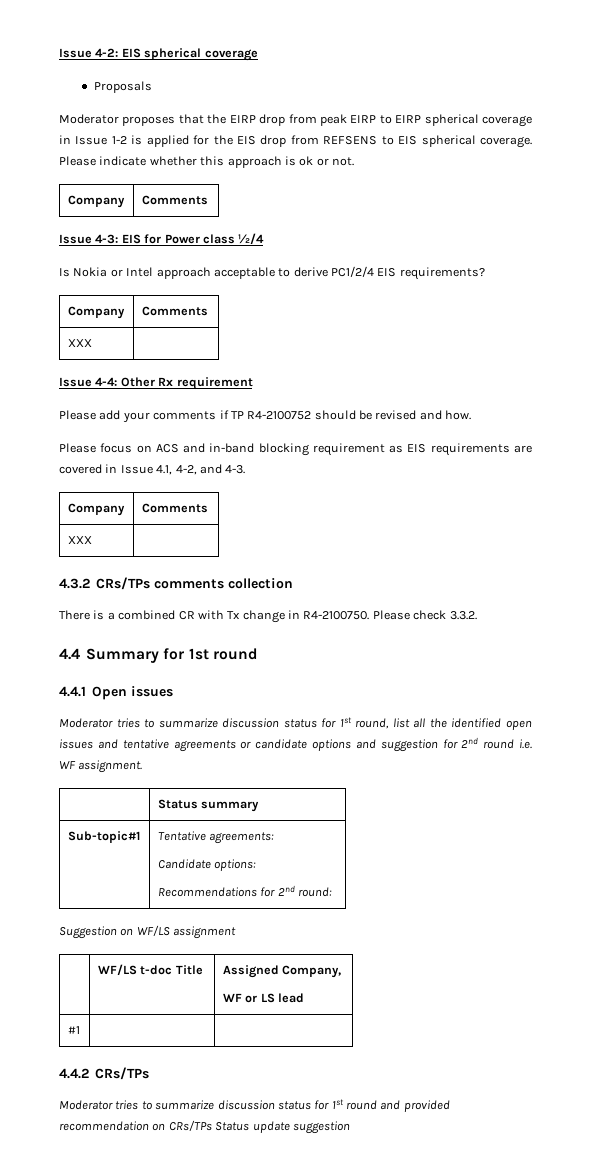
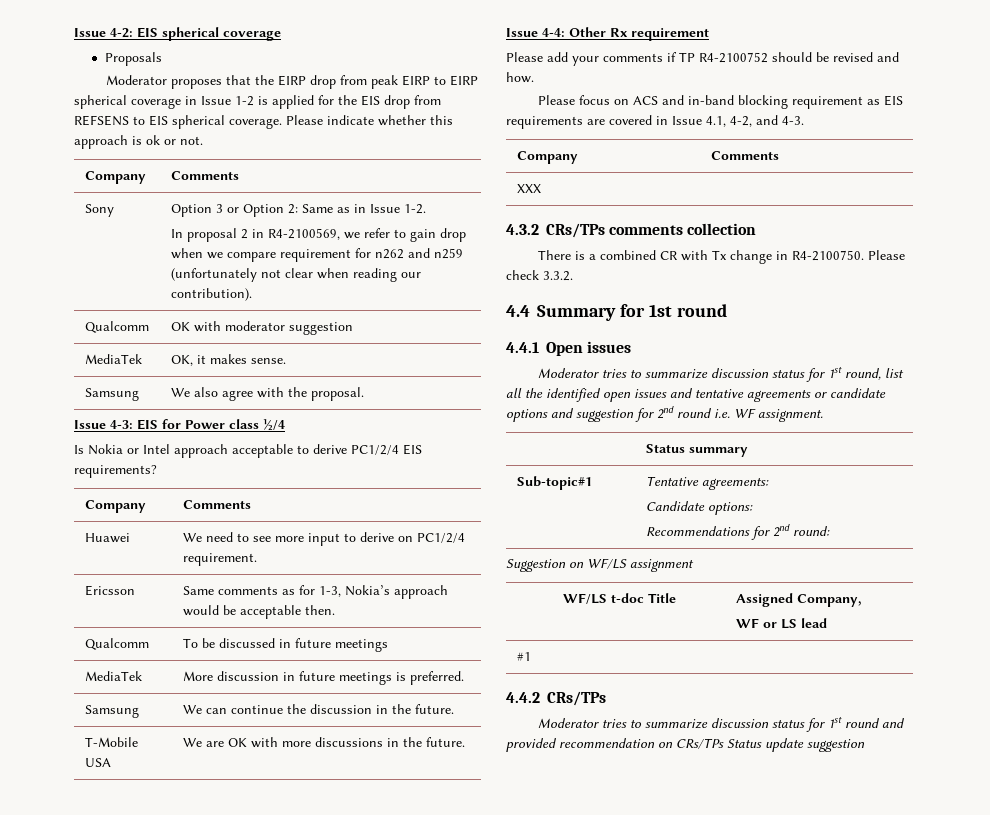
(208, 200) none -> [84,204,114,217] [170,204,426,217] [170,228,466,242] [170,248,463,262] [170,268,421,282] [170,288,252,301] [84,321,149,333] [170,321,353,335] [84,354,142,364] [170,354,286,366] [84,388,139,401] [170,387,364,401] // Sony | Option 3 or Option 2: Same as in Issue 1-2. // In proposal 2 in R4-2100569, we refer to gain drop when we compare requirement for n262 and n259 (unfortunately not clear when reading our contribution). // Qualcomm | OK with moderator suggestion // MediaTek | OK, it makes sense. // Samsung | We also agree with the proposal.
[67,339,92,347] XXX | -> [84,533,130,543] [182,532,465,546] [182,553,257,566] [84,585,135,596] [182,585,448,599] [182,605,335,619] [84,638,149,650] [182,638,388,652] [84,671,142,681] [182,671,464,685] [84,705,139,718] [182,704,454,714] [84,737,138,747] [84,758,111,767] [182,737,465,748] Huawei | We need to see more input to derive on PC1/2/4 requirement. // Ericsson | Same comments as for 1-3, Nokia’s approach would be acceptable then. // Qualcomm | To be discussed in future meetings // MediaTek | More discussion in future meetings is preferred. // Samsung | We can continue the discussion in the future. // T-Mobile USA | We are OK with more discussions in the future.

